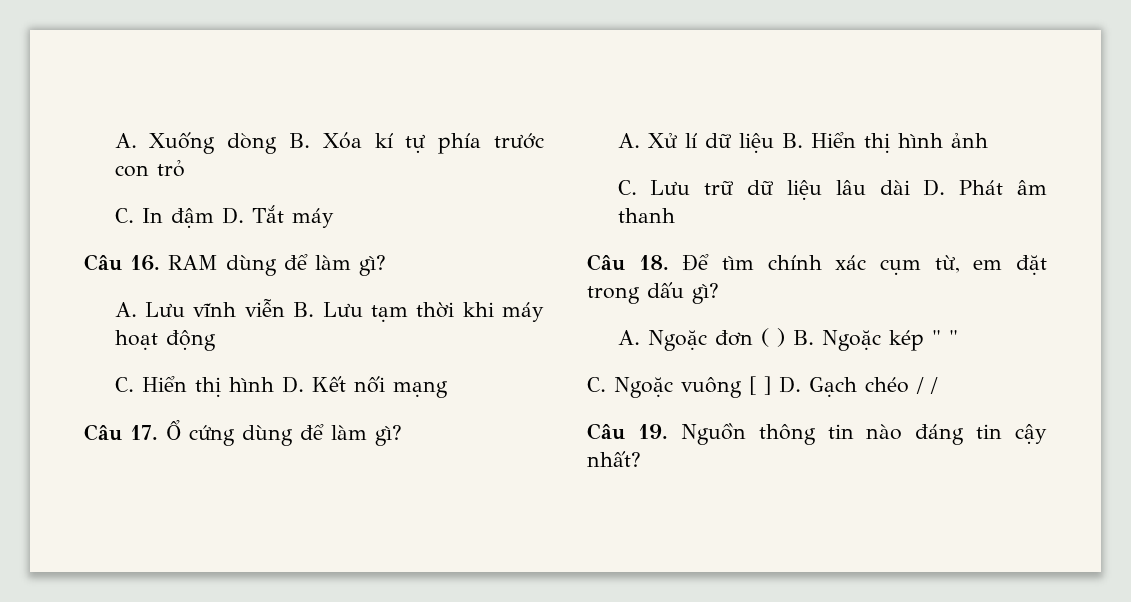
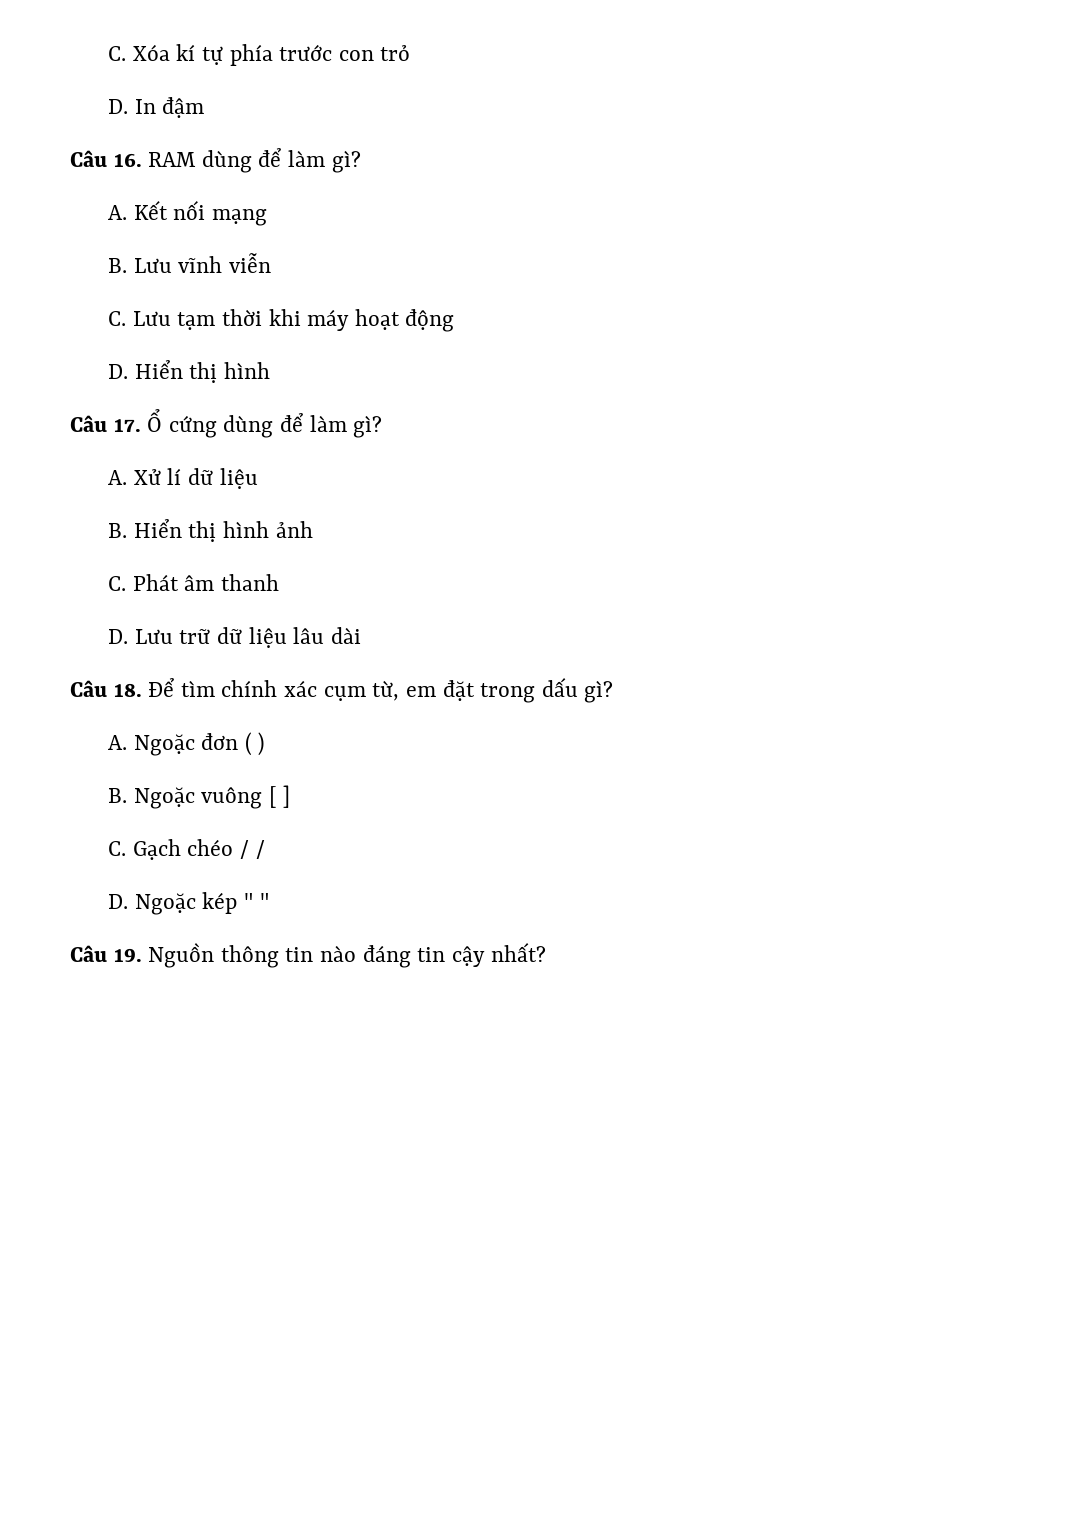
[114,132,311,154] A. Xuống dòng B. -> [108,46,127,61] C.
[114,208,134,223] C. -> [108,99,129,114] D.
[221,205,334,228] D. Tắt máy -> (205, 107) none
(137, 309) none -> [133,201,268,226] [108,258,128,273] Kết nối mạng // B.
[293,302,315,317] B. -> [108,311,127,326] // C.
[114,376,448,398] C. Hiển thị hình D. Kết nối mạng -> [108,360,271,383] D. Hiển thị hình
(774, 143) none -> (258, 478) //
(637, 187) none -> [132,574,280,591] [108,629,129,644] Phát âm thanh // D.
[923,179,1047,196] [617,208,675,223] D. Phát âm thanh -> (361, 635) none
(785, 337) none -> (264, 744) //
[888,330,958,351] [587,376,938,398] kép " " // C. Ngoặc vuông [ ] D. Gạch chéo / / -> [201,785,290,809] [108,839,265,860] [108,892,269,915] vuông [ ] // C. Gạch chéo / / // D. Ngoặc kép " "

